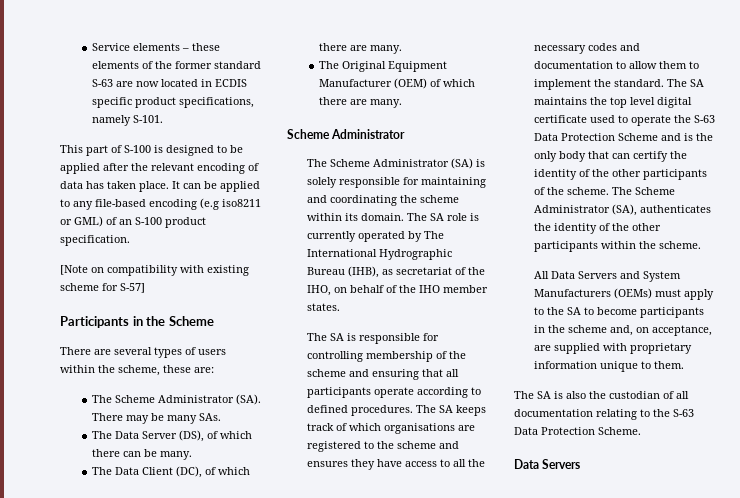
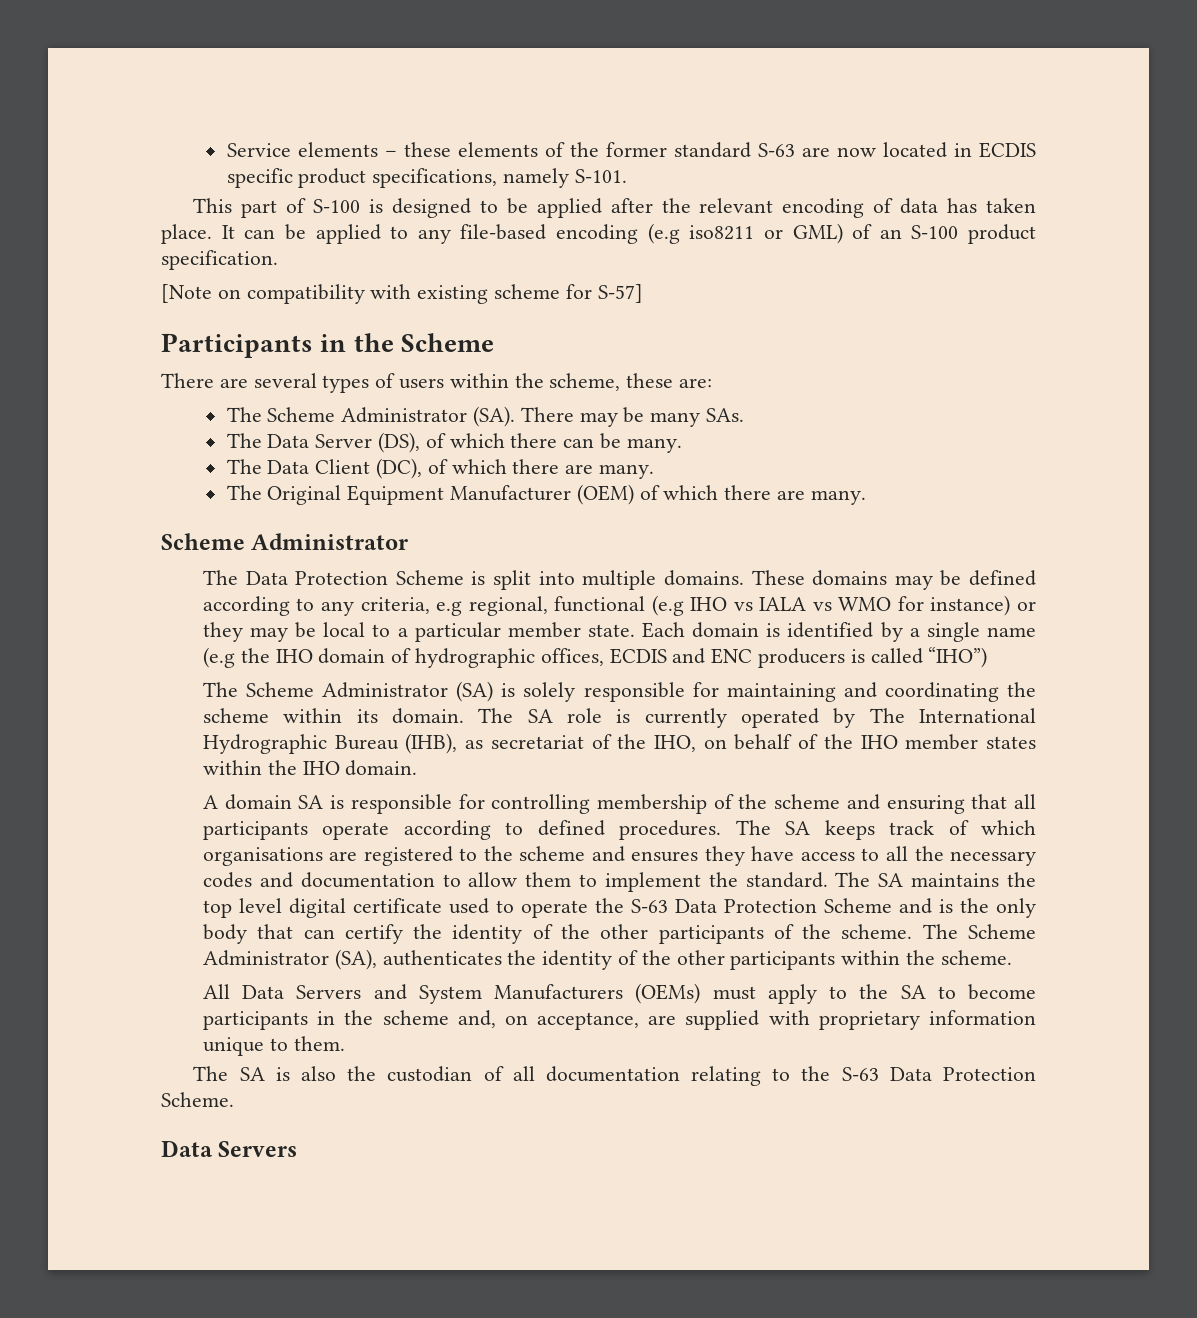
(406, 134) none -> [202,570,1036,590] [202,595,1037,616] [202,622,1036,642] [202,647,988,668] // The Data Protection Scheme is split into multiple domains. These domains may be defined according to any criteria, e.g regional, functional (e.g IHO vs IALA vs WMO for instance) or they may be local to a particular member state. Each domain is identified by a single name (e.g the IHO domain of hydrographic offices, ECDIS and ENC producers is called “IHO”)
[306,303,340,311] [306,333,327,341] states. // The -> [986,736,1037,749] [202,760,418,776] [202,794,292,810] states within the IHO domain. // A domain

